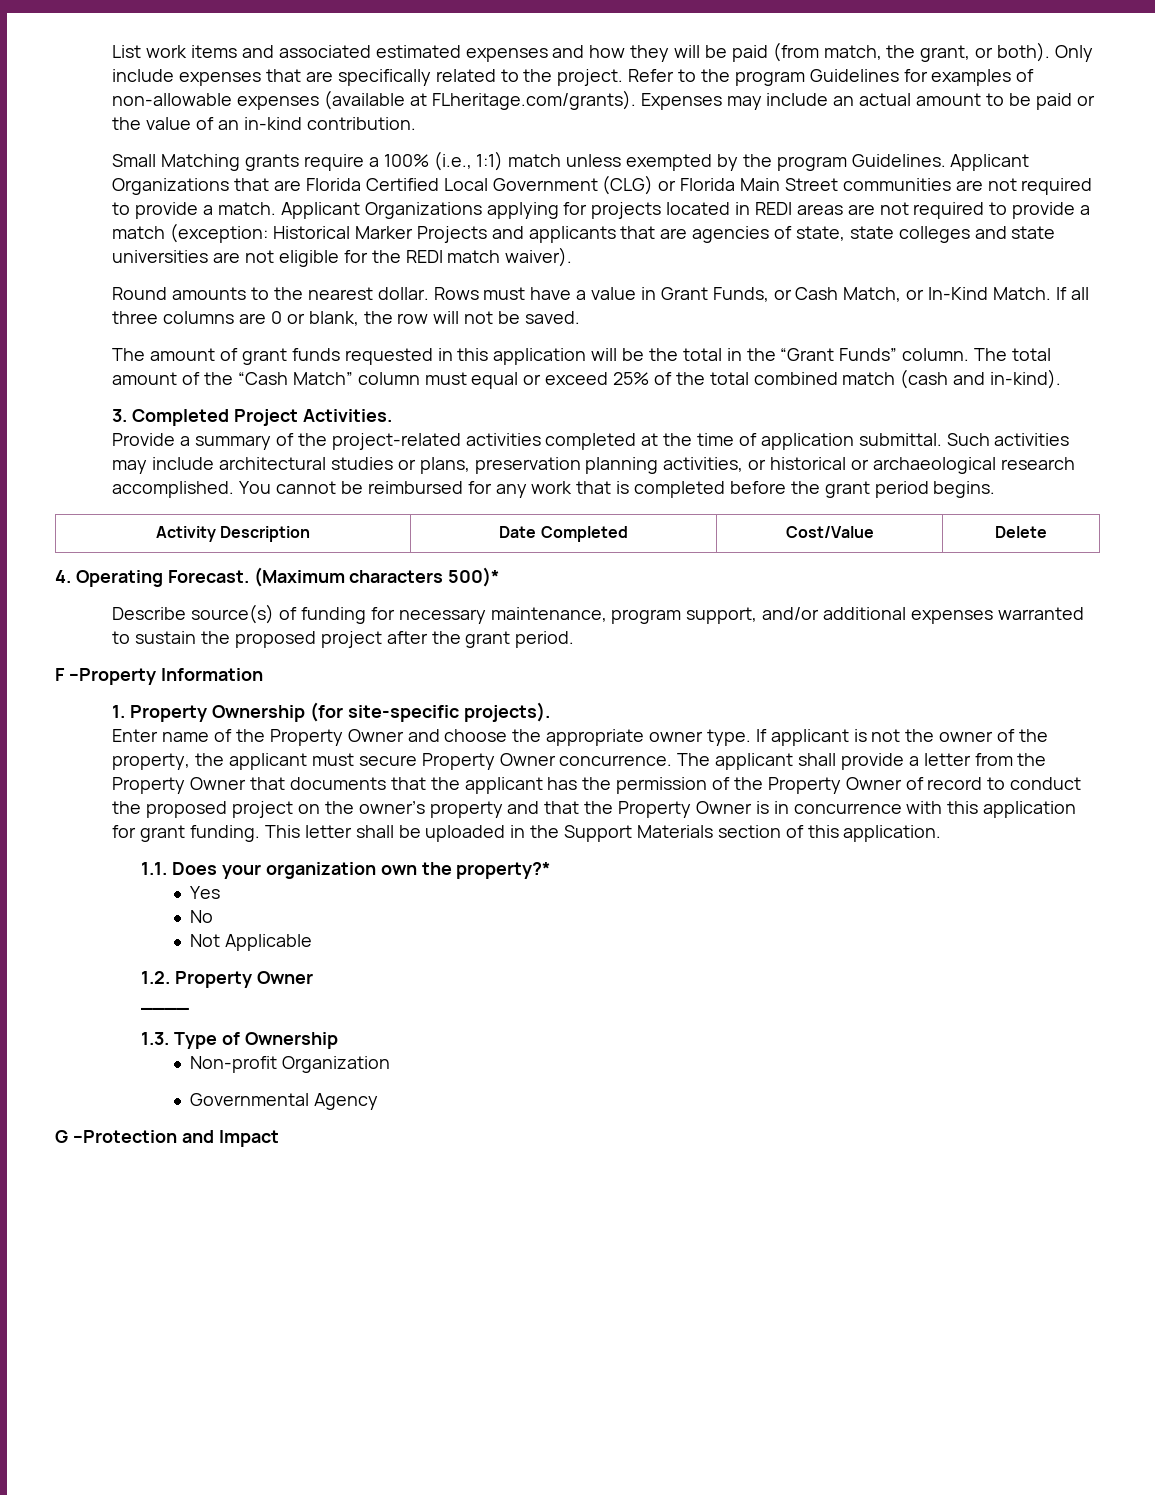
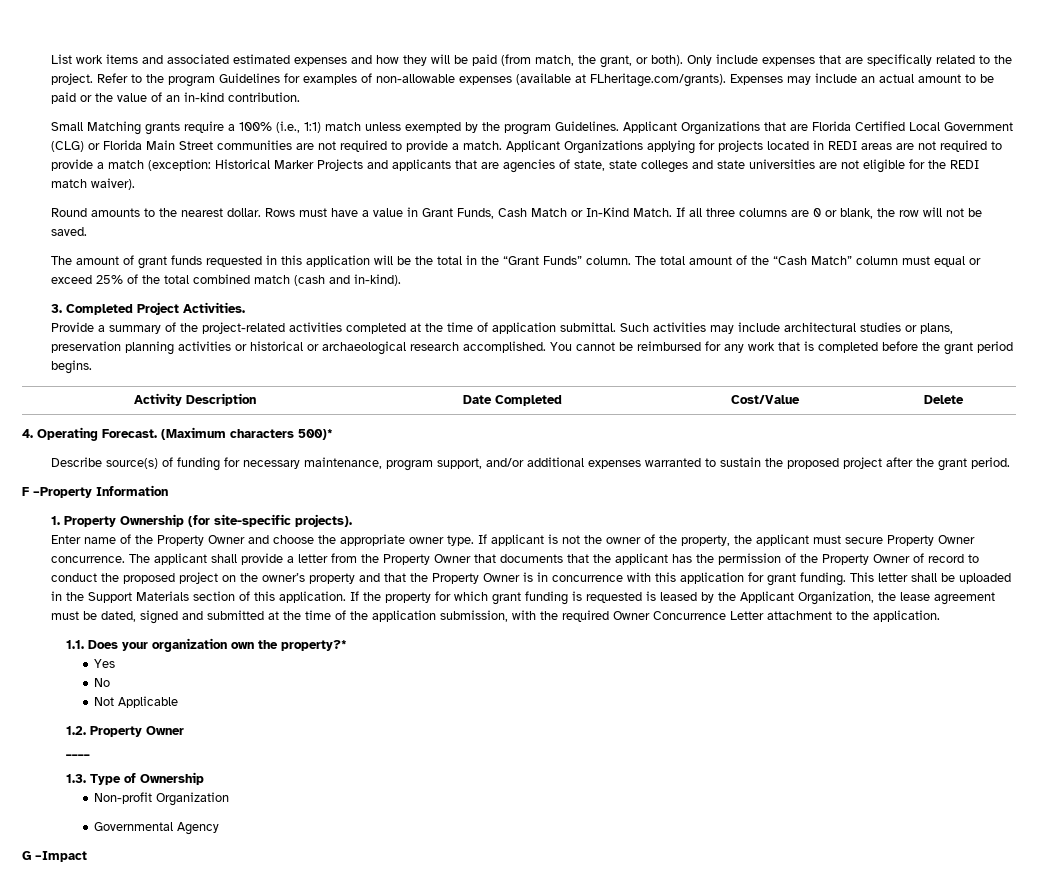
[773,287,902,302] or Cash Match, -> [498,208,568,217] Cash Match
[663,457,744,472] activities, -> [178,341,232,351] activities
(942, 833) none -> [350,591,996,605] [51,610,941,624] If the property for which grant funding is requested is leased by the Applicant Organization, the lease agreement must be dated, signed and submitted at the time of the application submission, with the required Owner Concurrence Letter attachment to the application.
[72,1130,279,1147] –Protection and Impact -> [35,851,87,862] –Impact

